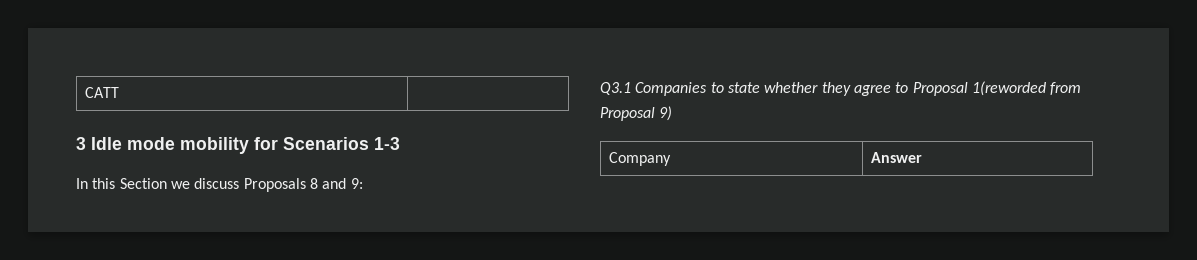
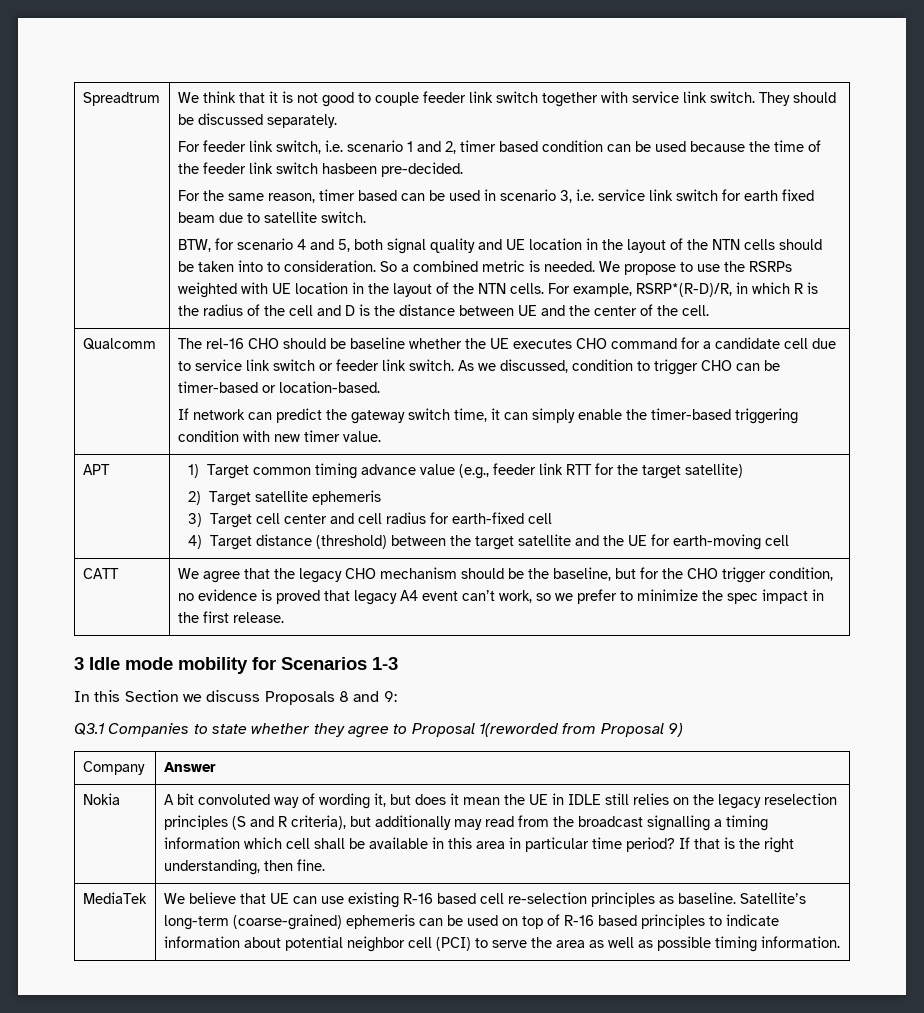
[84,87,119,98] CATT | -> [82,92,160,106] [177,91,836,107] [177,113,337,128] [177,140,821,154] [177,162,463,177] [177,189,814,203] [177,211,366,223] [177,238,822,254] [177,260,792,275] [177,282,818,298] [177,304,709,316] [82,338,156,350] [177,337,836,349] [177,359,780,375] [177,381,380,393] [177,408,798,424] [177,430,381,442] [82,464,110,475] [188,463,743,479] [188,490,381,506] [188,512,552,528] [188,534,789,550] [82,568,119,579] [177,567,833,583] [177,589,824,605] [177,611,284,623] Spreadtrum | We think that it is not good to couple feeder link switch together with service link switch. They should be discussed separately. // For feeder link switch, i.e. scenario 1 and 2, timer based condition can be used because the time of the feeder link switch hasbeen pre-decided. // For the same reason, timer based can be used in scenario 3, i.e. service link switch for earth fixed beam due to satellite switch. // BTW, for scenario 4 and 5, both signal quality and UE location in the layout of the NTN cells should be taken into to consideration. So a combined metric is needed. We propose to use the RSRPs weighted with UE location in the layout of the NTN cells. For example, RSRP*(R-D)/R, in which R is the radius of the cell and D is the distance between UE and the center of the cell. // Qualcomm | The rel-16 CHO should be baseline whether the UE executes CHO command for a candidate cell due to service link switch or feeder link switch. As we discussed, condition to trigger CHO can be timer-based or location-based. // If network can predict the gateway switch time, it can simply enable the timer-based triggering condition with new timer value. // APT | 1) Target common timing advance value (e.g., feeder link RTT for the target satellite) // 2) Target satellite ephemeris // 3) Target cell center and cell radius for earth-fixed cell // 4) Target distance (threshold) between the target satellite and the UE for earth-moving cell // CATT | We agree that the legacy CHO mechanism should be the baseline, but for the CHO trigger condition, no evidence is proved that legacy A4 event can’t work, so we prefer to minimize the spec impact in the first release.
(922, 157) none -> [82,793,120,805] [163,793,837,809] [163,815,768,831] [163,837,794,853] [163,859,325,875] [82,892,147,904] [163,892,806,908] [163,914,779,930] [163,936,840,952] // Nokia | A bit convoluted way of wording it, but does it mean the UE in IDLE still relies on the legacy reselection principles (S and R criteria), but additionally may read from the broadcast signalling a timing information which cell shall be available in this area in particular time period? If that is the right understanding, then fine. // MediaTek | We believe that UE can use existing R-16 based cell re-selection principles as baseline. Satellite’s long-term (coarse-grained) ephemeris can be used on top of R-16 based principles to indicate information about potential neighbor cell (PCI) to serve the area as well as possible timing information.

